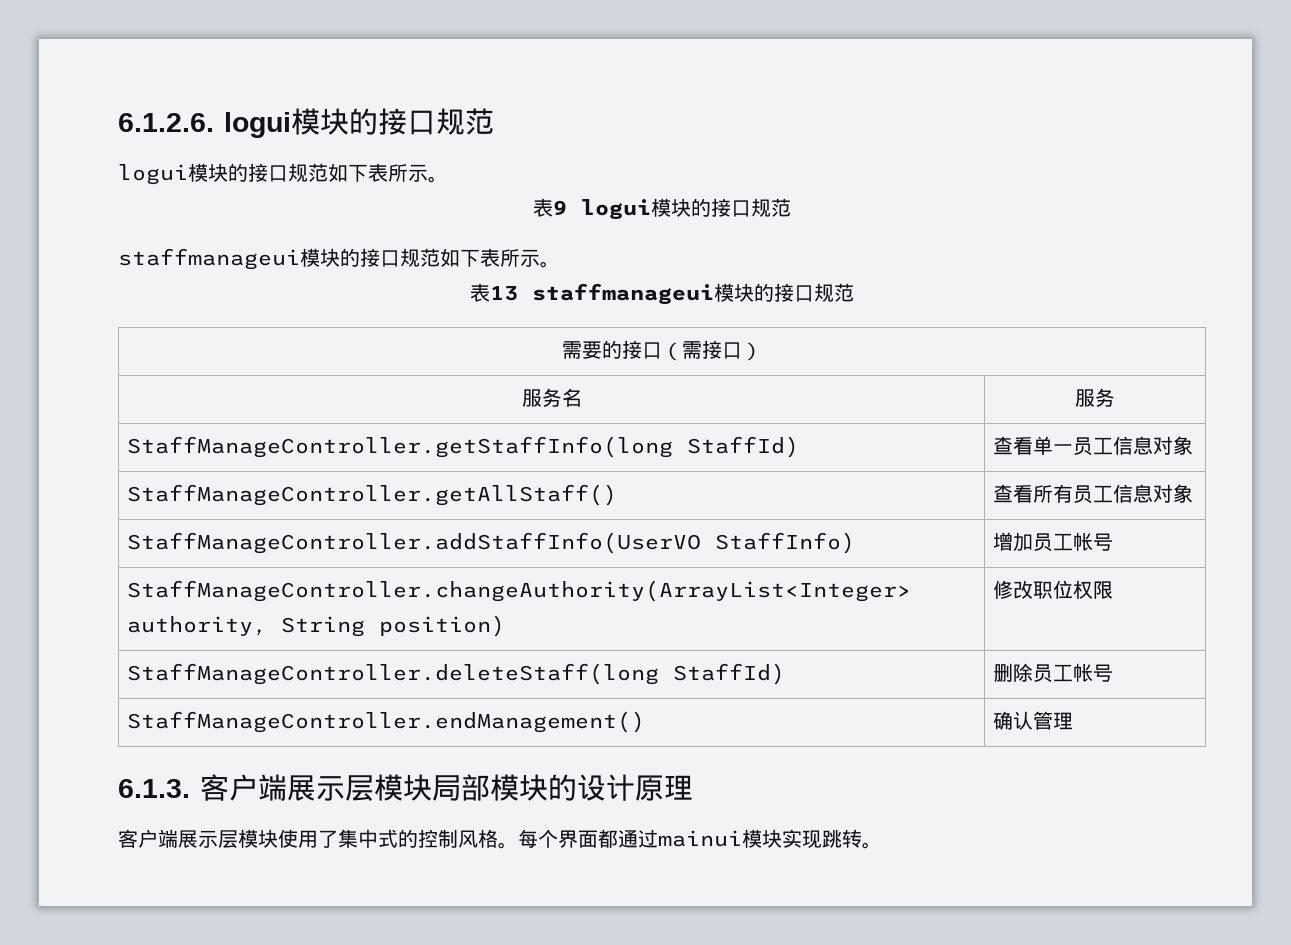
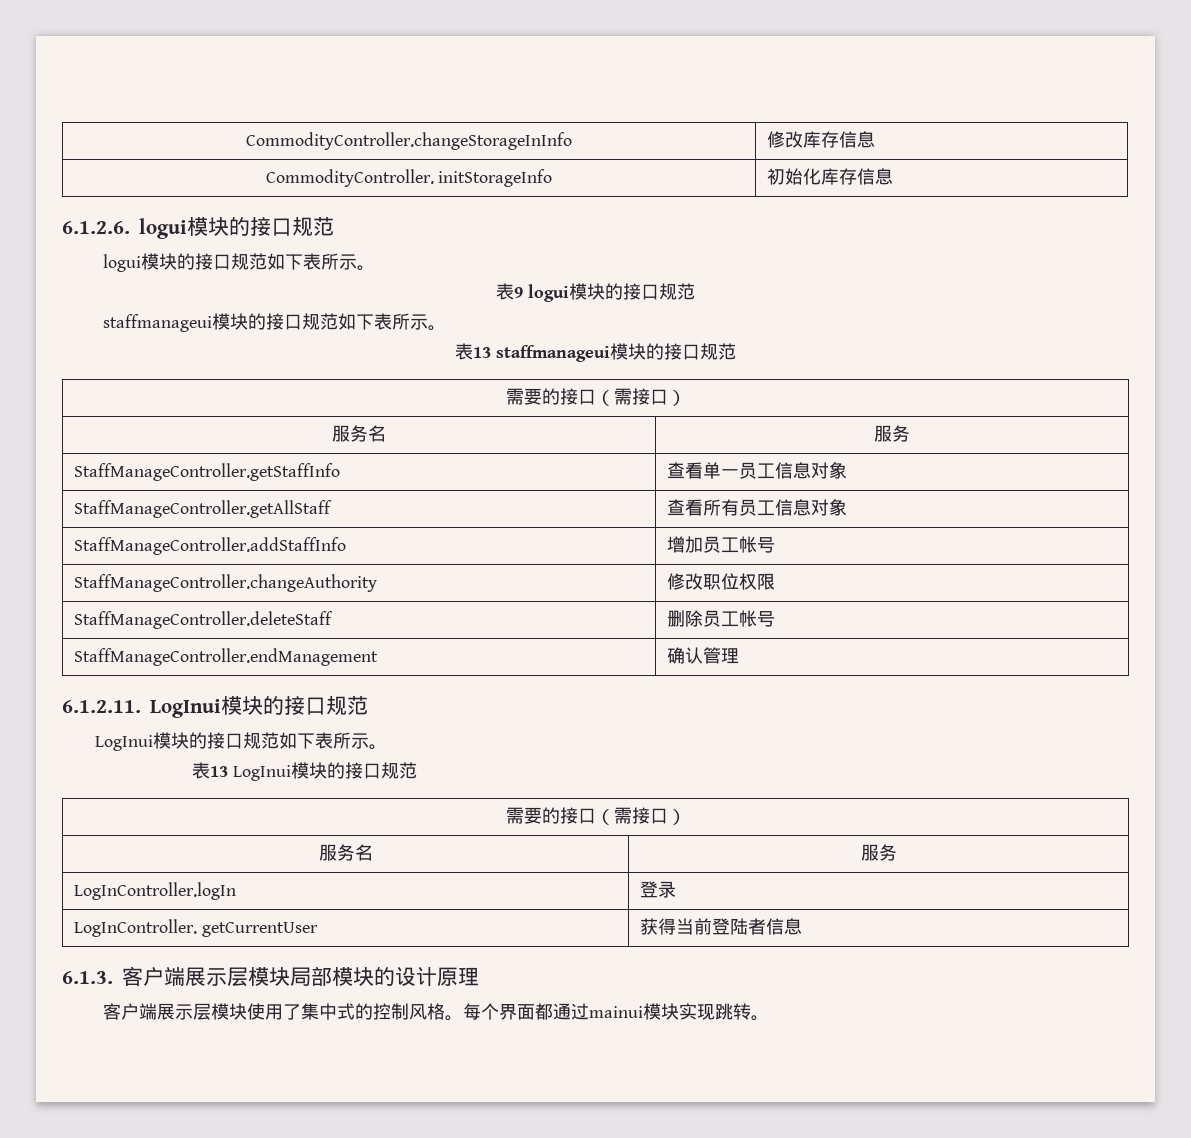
(118, 122) none -> [246,132,572,150] [766,131,875,148] [265,169,553,187] [766,168,893,185] CommodityController.changeStorageInInfo | 修改库存信息 // CommodityController. initStorageInfo | 初始化库存信息 //
[126,436,799,458] StaffManageController.getStaffInfo(long StaffId) -> [73,463,340,481] StaffManageController.getStaffInfo
[126,484,617,506] StaffManageController.getAllStaff() -> [73,500,332,518] StaffManageController.getAllStaff
[126,532,855,554] StaffManageController.addStaffInfo(UserVO StaffInfo) -> [73,537,346,555] StaffManageController.addStaffInfo
[126,580,911,602] [126,615,505,637] StaffManageController.changeAuthority(ArrayList<Integer> authority, String position) -> [73,574,377,592] StaffManageController.changeAuthority
[126,663,785,685] StaffManageController.deleteStaff(long StaffId) -> [73,611,333,629] StaffManageController.deleteStaff
[126,711,645,733] StaffManageController.endManagement() -> [73,648,378,666] StaffManageController.endManagement
(1073, 721) none -> [62,696,368,718] [94,732,387,751] [192,762,417,781] [505,807,686,825] [318,844,373,861] [860,844,897,861] [73,882,236,900] [639,881,676,898] [73,919,318,937] [639,918,802,935] // 6.1.2.11. LogInui模块的接口规范 // LogInui模块的接口规范如下表所示。 // 表13 LogInui模块的接口规范 // 需要的接口（需接口） // 服务名 | 服务 // LogInController.logIn | 登录 // LogInController. getCurrentUser | 获得当前登陆者信息

